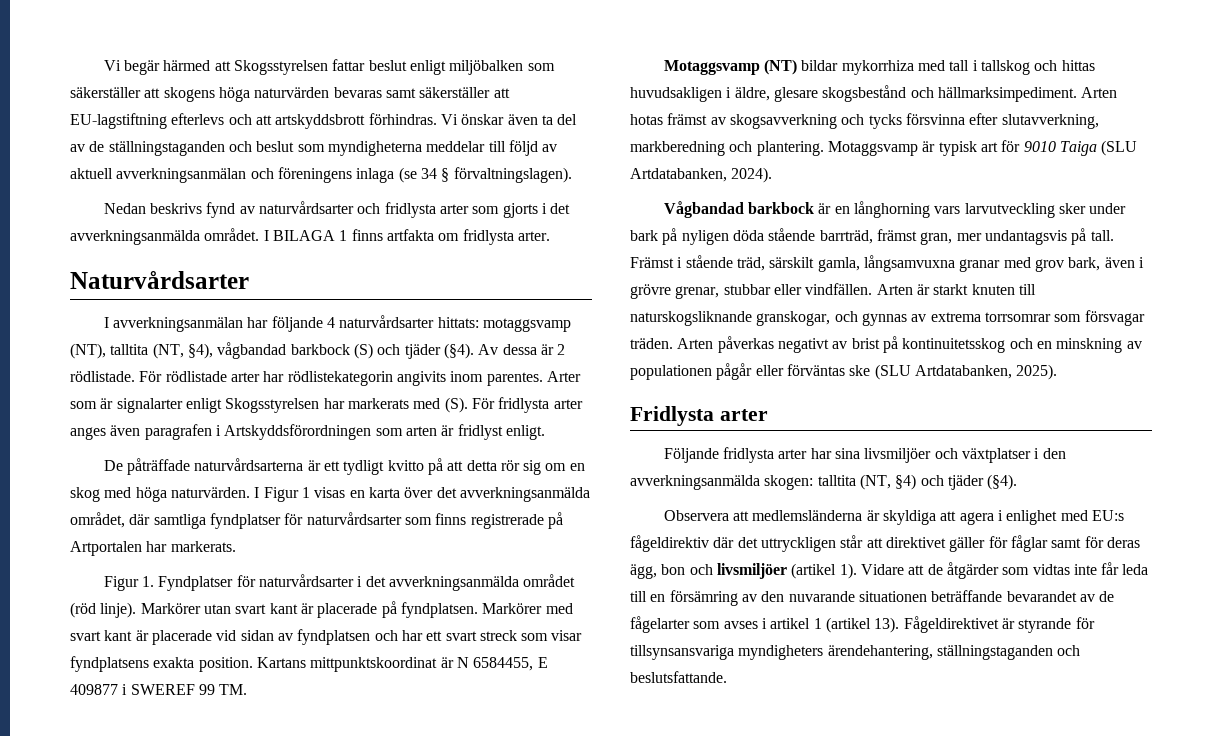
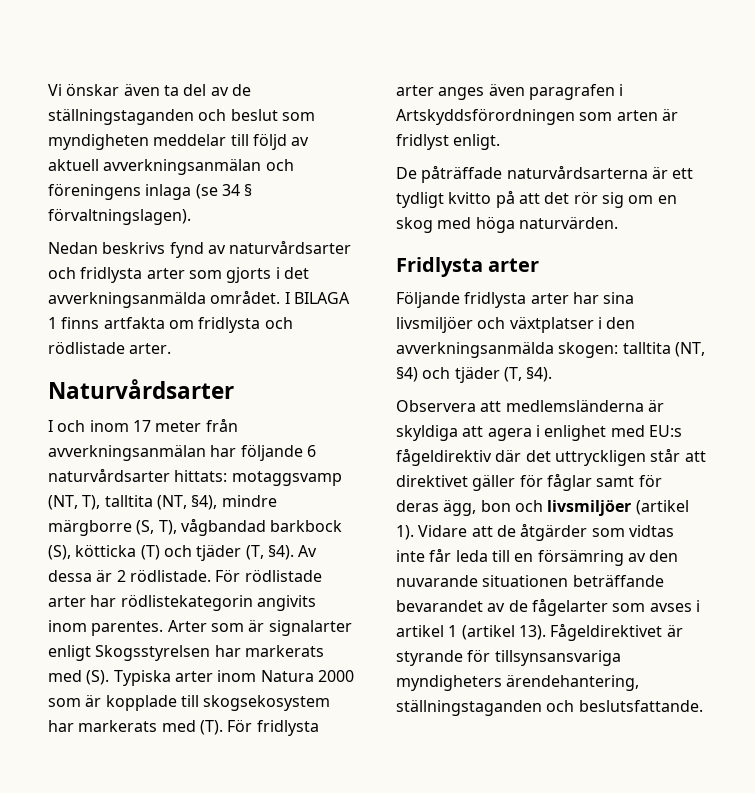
[103,59,555,75] [70,87,510,102] [70,113,458,129] Vi begär härmed att Skogsstyrelsen fattar beslut enligt miljöbalken som säkerställer att skogens höga naturvärden bevaras samt säkerställer att EU-lagstiftning efterlevs och att artskyddsbrott förhindras. Vi -> [48,84,62,96] Vi
[327,141,422,156] myndigheterna -> [48,134,149,150] myndigheten
(514, 237) none -> [264,317,293,329] [48,341,125,354] och rödlistade
(109, 322) none -> [57,418,238,432] och inom 17 meter från
[326,317,335,328] 4 -> [306,445,316,457] 6
[70,343,106,359] (NT), -> [48,495,101,510] (NT, T),
[217,342,474,359] vågbandad barkbock (S) och tjäder (§4). -> [221,495,277,507] [48,518,343,536] [48,544,294,561] mindre märgborre (S, T), vågbandad barkbock (S), kötticka (T) och tjäder (T, §4).
(468, 405) none -> [113,670,354,686] [48,694,331,711] [48,720,223,735] Typiska arter inom Natura 2000 som är kopplade till skogsekosystem har markerats med (T).
[466,460,497,471] detta -> [544,192,570,204] det
[254,487,590,502] [70,512,563,529] [70,541,236,556] [103,574,576,591] [70,601,573,618] [70,629,583,645] [70,656,548,672] [70,684,248,695] [663,59,1095,75] [630,85,1118,102] [630,113,1099,129] [630,140,1138,156] [630,167,773,183] [663,201,1127,218] [630,228,1114,245] [630,255,1144,272] [630,283,1036,299] [630,310,1145,326] [630,336,1142,353] [630,363,1058,380] I Figur 1 visas en karta över det avverkningsanmälda området, där samtliga fyndplatser för naturvårdsarter som finns registrerade på Artportalen har markerats. // Figur 1. Fyndplatser för naturvårdsarter i det avverkningsanmälda området (röd linje). Markörer utan svart kant är placerade på fyndplatsen. Markörer med svart kant är placerade vid sidan av fyndplatsen och har ett svart streck som visar fyndplatsens exakta position. Kartans mittpunktskoordinat är N 6584455, E 409877 i SWEREF 99 TM. // Motaggsvamp (NT) bildar mykorrhiza med tall i tallskog och hittas huvudsakligen i äldre, glesare skogsbestånd och hällmarksimpediment. Arten hotas främst av skogsavverkning och tycks försvinna efter slutavverkning, markberedning och plantering. Motaggsvamp är typisk art för 9010 Taiga (SLU Artdatabanken, 2024). // Vågbandad barkbock är en långhorning vars larvutveckling sker under bark på nyligen döda stående barrträd, främst gran, mer undantagsvis på tall. Främst i stående träd, särskilt gamla, långsamvuxna granar med grov bark, även i grövre grenar, stubbar eller vindfällen. Arten är starkt knuten till naturskogsliknande granskogar, och gynnas av extrema torrsomrar som försvagar träden. Arten påverkas negativt av brist på kontinuitetsskog och en minskning av populationen pågår eller förväntas ske (SLU Artdatabanken, 2025). -> (618, 222) none
[987,474,1018,490] (§4). -> [503,367,553,382] (T, §4).

